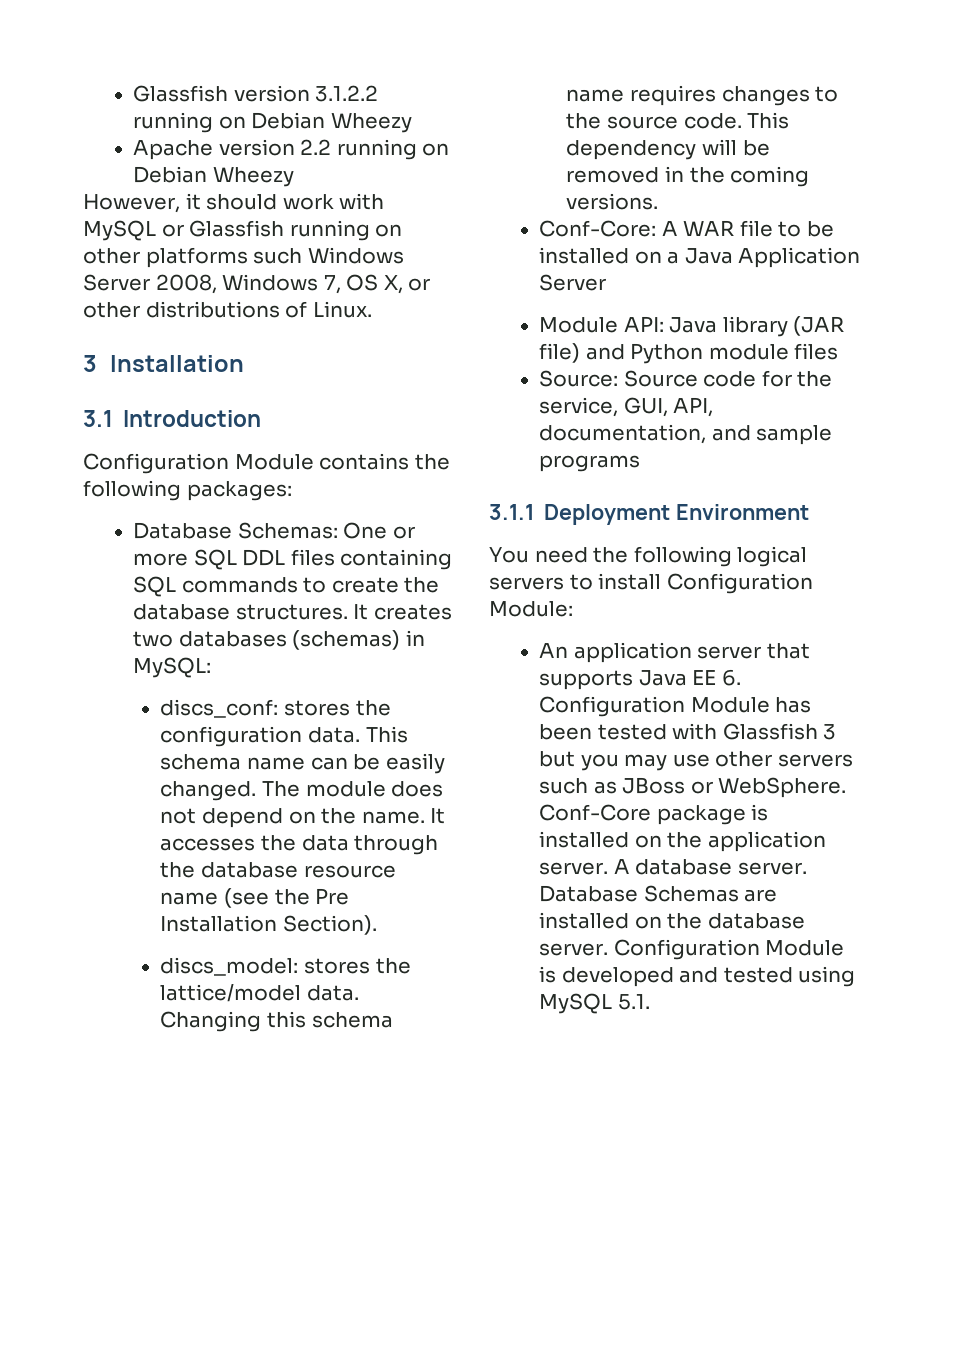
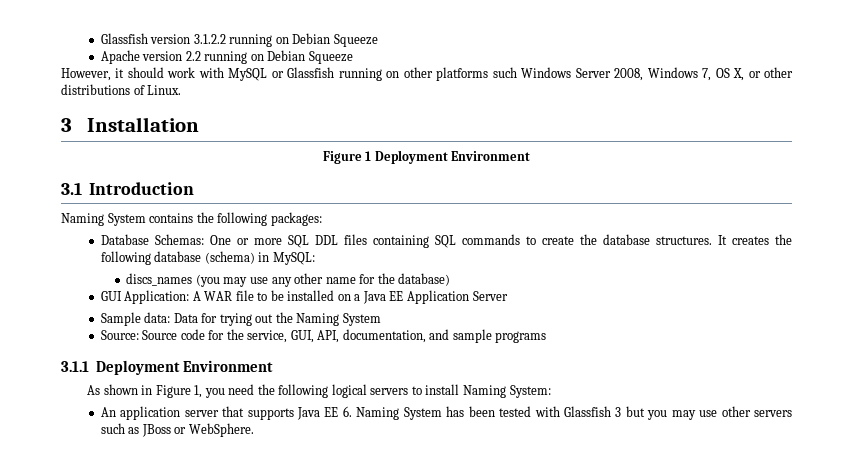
[330,113,412,133] Wheezy -> [333,34,378,47] Squeeze
[212,167,294,187] Wheezy -> [308,51,353,64] Squeeze
(245, 363) none -> [322,150,531,164] // Figure 1 Deployment Environment
[83,453,314,474] Configuration Module -> [61,213,146,226] Naming System
[132,630,425,650] [132,657,211,678] [160,699,391,718] [160,726,408,747] [160,753,445,774] [160,781,444,801] [160,808,446,828] [160,835,439,855] [160,862,396,878] [160,888,350,908] [160,915,377,935] [160,957,411,976] [160,984,359,1002] [160,1011,393,1032] [566,85,839,106] [566,112,790,129] [566,139,770,160] [566,166,810,187] [566,193,659,210] [538,220,656,237] two databases (schemas) in MySQL: // discs_conf: stores the configuration data. This schema name can be easily changed. The module does not depend on the name. It accesses the data through the database resource name (see the Pre Installation Section). // discs_model: stores the lattice/model data. Changing this schema name requires changes to the source code. This dependency will be removed in the coming versions. // Conf-Core: -> [774,234,792,245] [100,251,315,265] [126,273,451,287] [100,290,190,304] the following database (schema) in MySQL: // discs_names (you may use any other name for the database) // GUI Application:
(733, 256) none -> [389,291,404,301] EE
[538,316,845,337] [538,343,839,364] Module API: Java library (JAR file) and Python module files -> [100,312,381,326] Sample data: Data for trying out the Naming System
[489,547,529,563] You -> [87,384,225,398] As shown in Figure 1, you
[666,573,813,594] [489,601,573,617] Configuration Module: -> [462,385,551,398] Naming System:
[538,696,770,717] Configuration Module -> [356,407,442,420] Naming System
[538,804,769,825] [538,831,826,852] [538,859,807,875] [538,885,778,902] [538,912,805,929] [538,939,845,960] [538,966,856,987] [538,993,650,1014] Conf-Core package is installed on the application server. A database server. Database Schemas are installed on the database server. Configuration Module is developed and tested using MySQL 5.1. -> (254, 430) none

